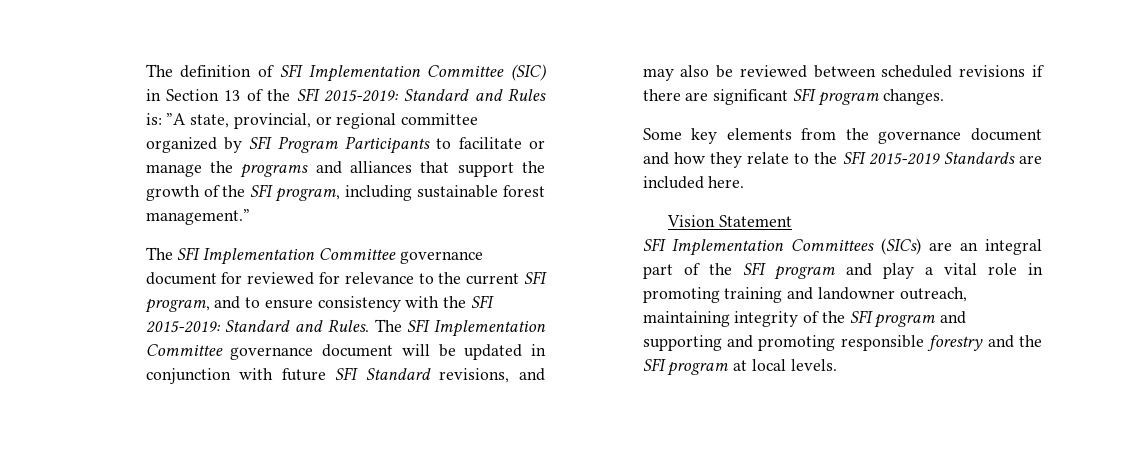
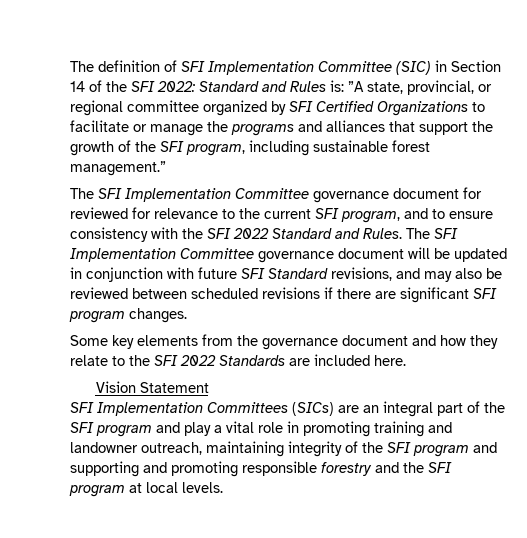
[224,88,399,102] 13 of the SFI 2015-2019: -> [69,80,195,92] 14 of the SFI 2022:
[277,136,430,154] Program Participants -> [315,101,468,116] Certified Organizations
[145,321,221,333] 2015-2019: -> [232,228,269,239] 2022
[868,153,941,165] 2015-2019 -> [179,355,216,366] 2022

